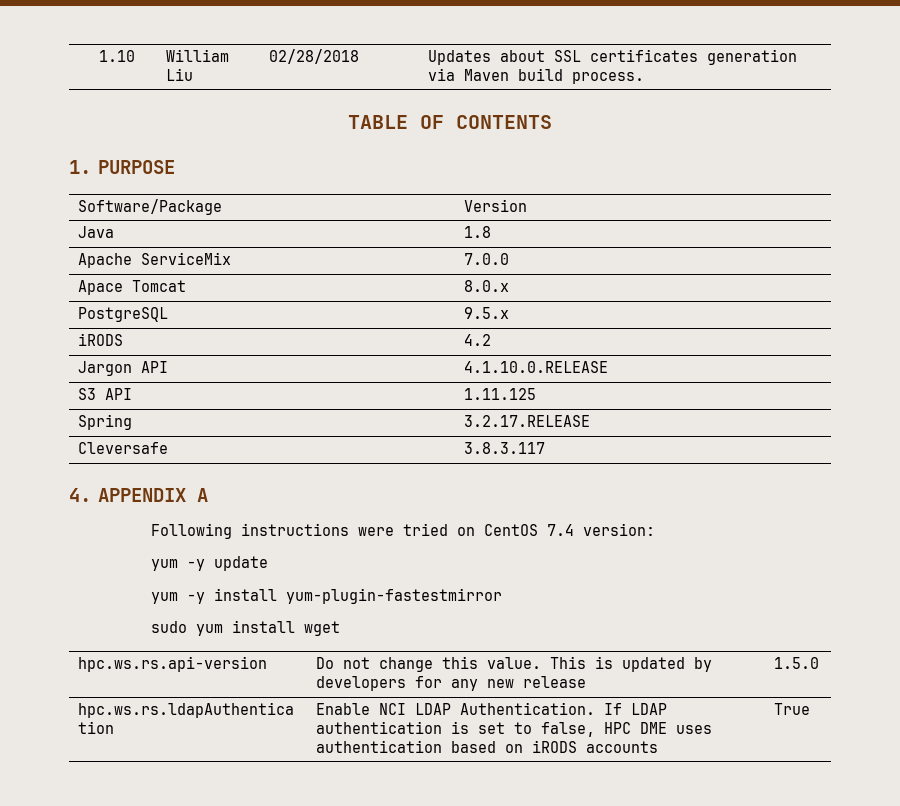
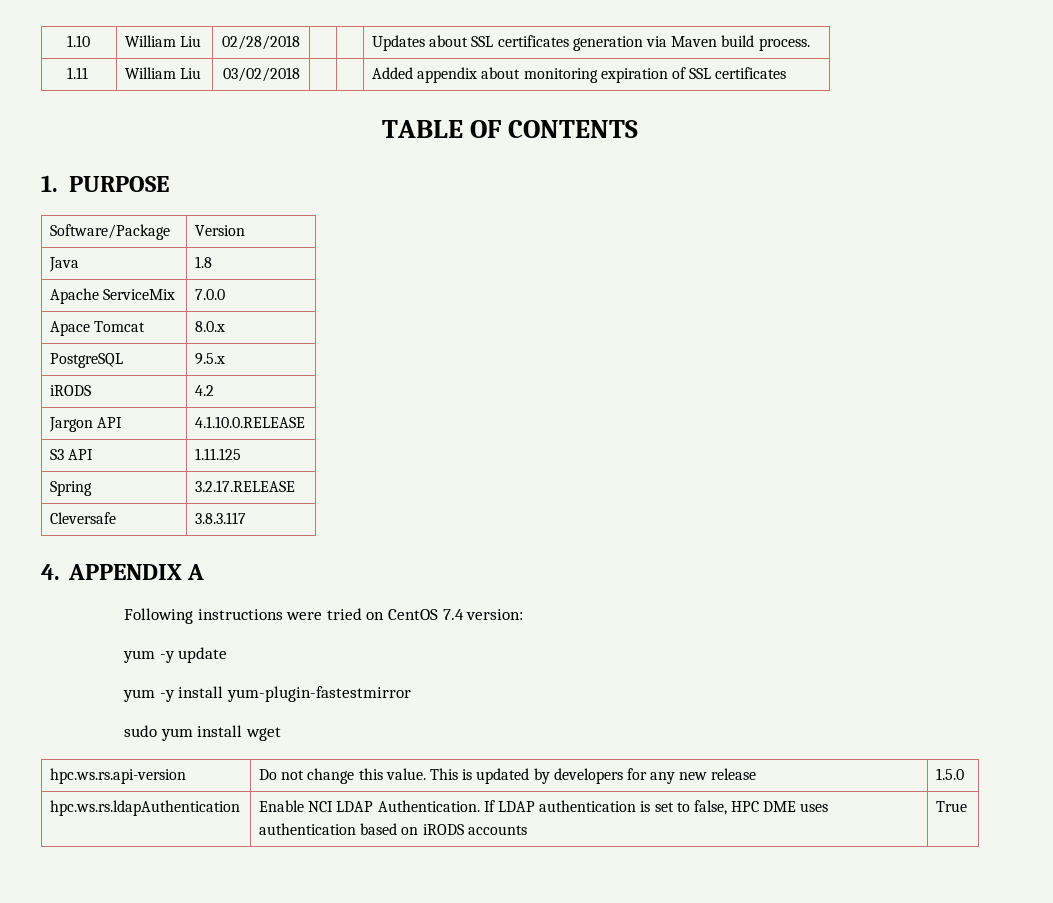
(645, 78) none -> [67,67,89,79] [125,67,202,79] [222,67,300,82] [372,67,787,83] // 1.11 | William Liu | 03/02/2018 | | | Added appendix about monitoring expiration of SSL certificates

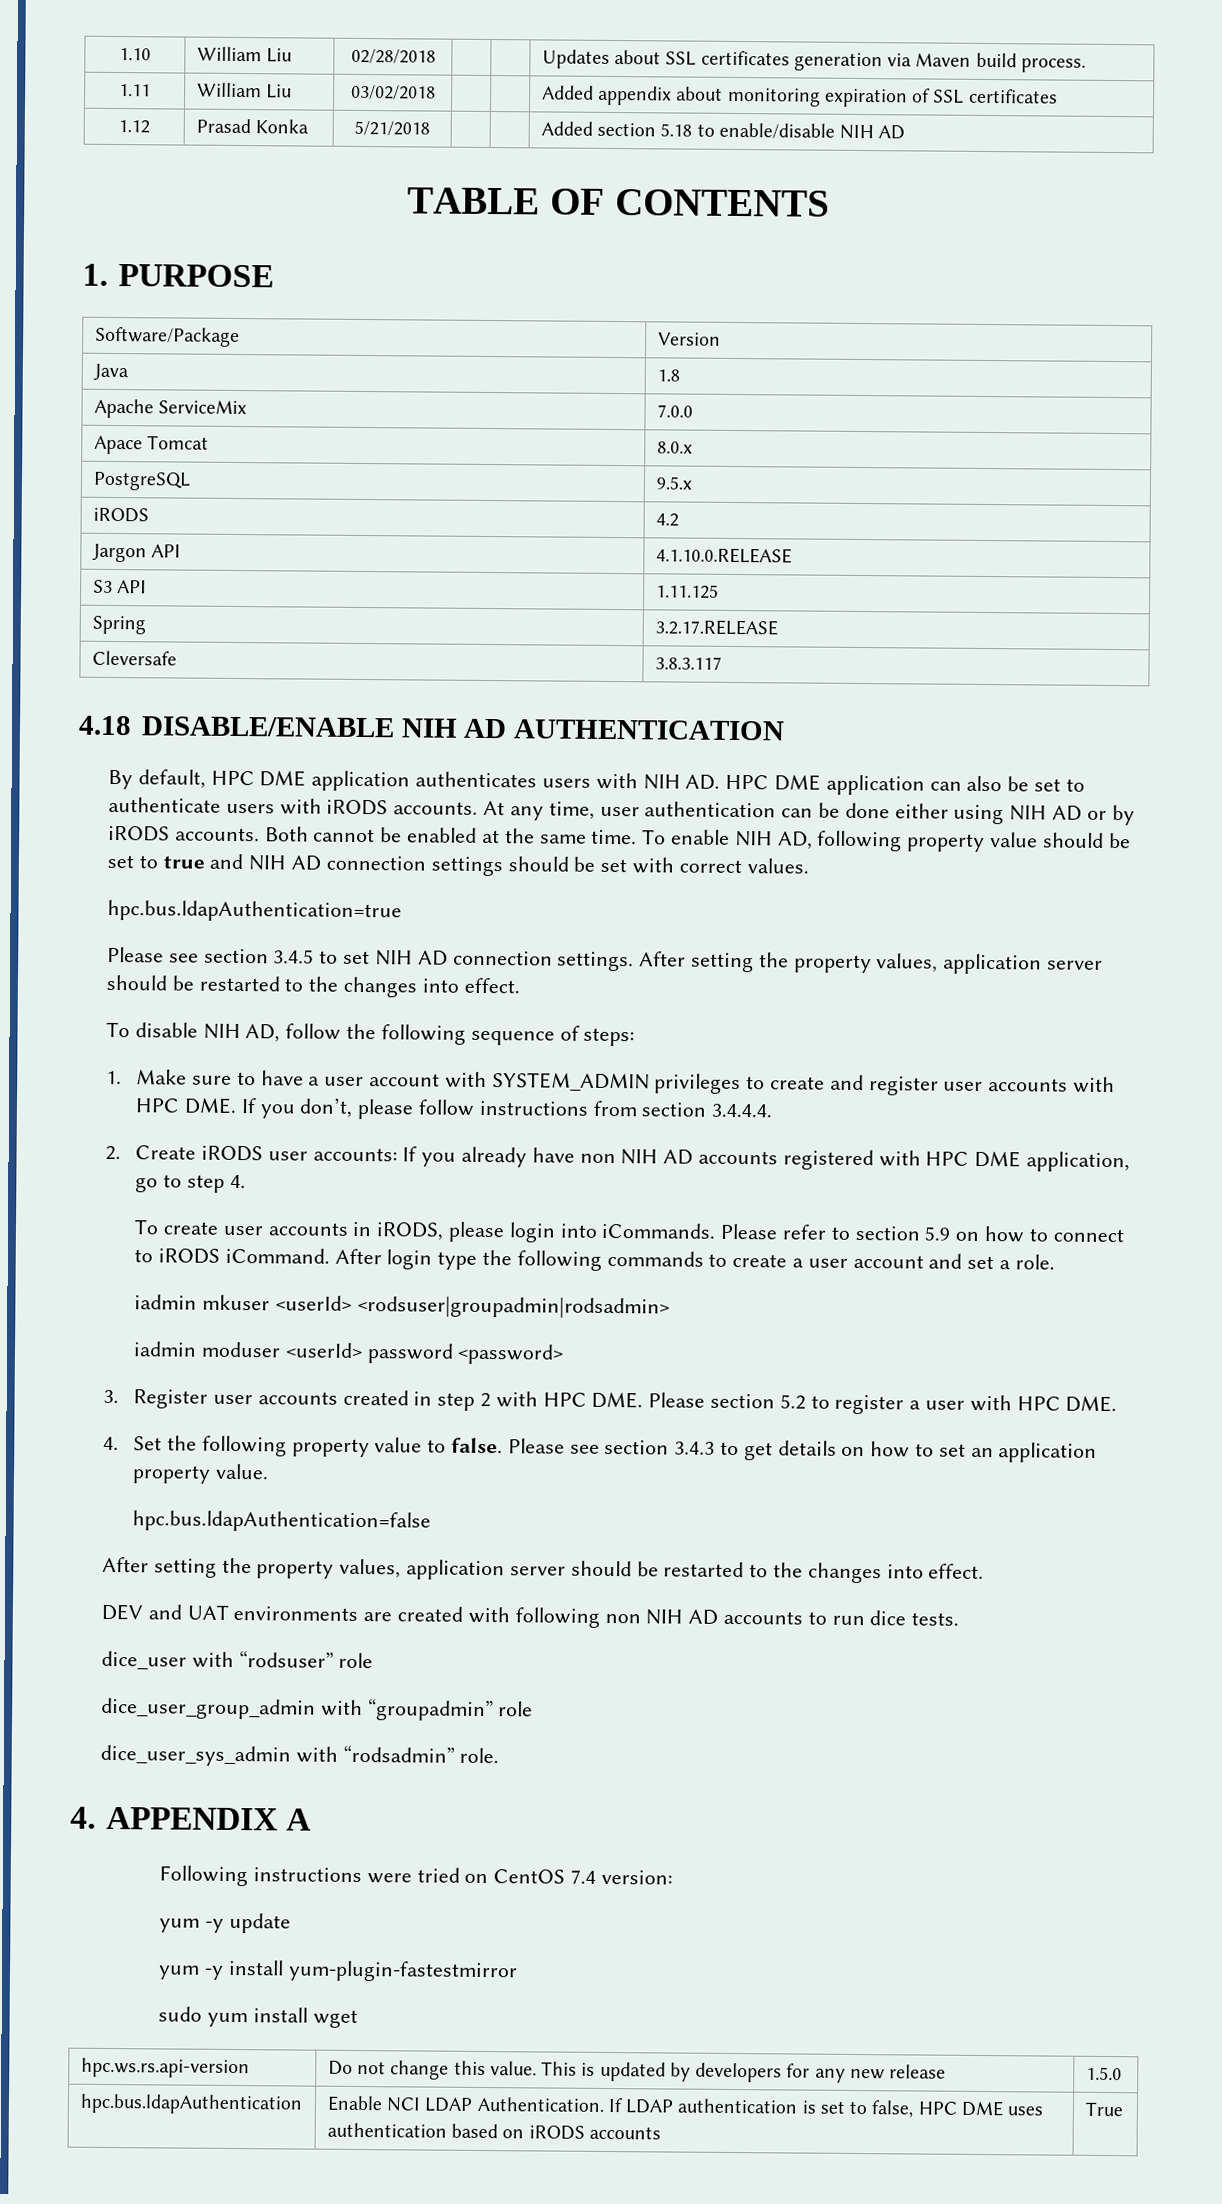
(787, 73) none -> [118,120,151,134] [195,118,310,134] [354,120,430,136] [540,121,906,140] // 1.12 | Prasad Konka | 5/21/2018 | | | Added section 5.18 to enable/disable NIH AD
(247, 518) none -> [78,715,786,741] [108,769,1085,796] [108,796,1135,826] [108,825,1131,852] [107,853,809,877] [107,899,403,923] [107,946,1103,975] [106,974,520,998] [106,1021,636,1047] [106,1069,1116,1096] [135,1097,773,1120] [105,1145,1131,1173] [135,1174,246,1193] [134,1219,1124,1243] [134,1247,1055,1271] [134,1294,670,1319] [133,1341,565,1365] [103,1389,1118,1415] [103,1435,1098,1463] [132,1463,269,1484] [132,1510,432,1533] [102,1556,985,1584] [101,1603,960,1628] [101,1650,374,1670] [101,1697,534,1722] [100,1744,500,1767] // 4.18 DISABLE/ENABLE NIH AD AUTHENTICATION // By default, HPC DME application authenticates users with NIH AD. HPC DME application can also be set to authenticate users with iRODS accounts. At any time, user authentication can be done either using NIH AD or by iRODS accounts. Both cannot be enabled at the same time. To enable NIH AD, following property value should be set to true and NIH AD connection settings should be set with correct values. // hpc.bus.ldapAuthentication=true // Please see section 3.4.5 to set NIH AD connection settings. After setting the property values, application server should be restarted to the changes into effect. // To disable NIH AD, follow the following sequence of steps: // 1. Make sure to have a user account with SYSTEM_ADMIN privileges to create and register user accounts with HPC DME. If you don’t, please follow instructions from section 3.4.4.4. // 2. Create iRODS user accounts: If you already have non NIH AD accounts registered with HPC DME application, go to step 4. // To create user accounts in iRODS, please login into iCommands. Please refer to section 5.9 on how to connect to iRODS iCommand. After login type the following commands to create a user account and set a role. // iadmin mkuser <userId> <rodsuser|groupadmin|rodsadmin> // iadmin moduser <userId> password <password> // 3. Register user accounts created in step 2 with HPC DME. Please section 5.2 to register a user with HPC DME. // 4. Set the following property value to false. Please see section 3.4.3 to get details on how to set an application property value. // hpc.bus.ldapAuthentication=false // After setting the property values, application server should be restarted to the changes into effect. // DEV and UAT environments are created with following non NIH AD accounts to run dice tests. // dice_user with “rodsuser” role // dice_user_group_admin with “groupadmin” role // dice_user_sys_admin with “rodsadmin” role.
[50,800,241,816] hpc.ws.rs.ldapAuthentication -> [79,2093,303,2115] hpc.bus.ldapAuthentication

